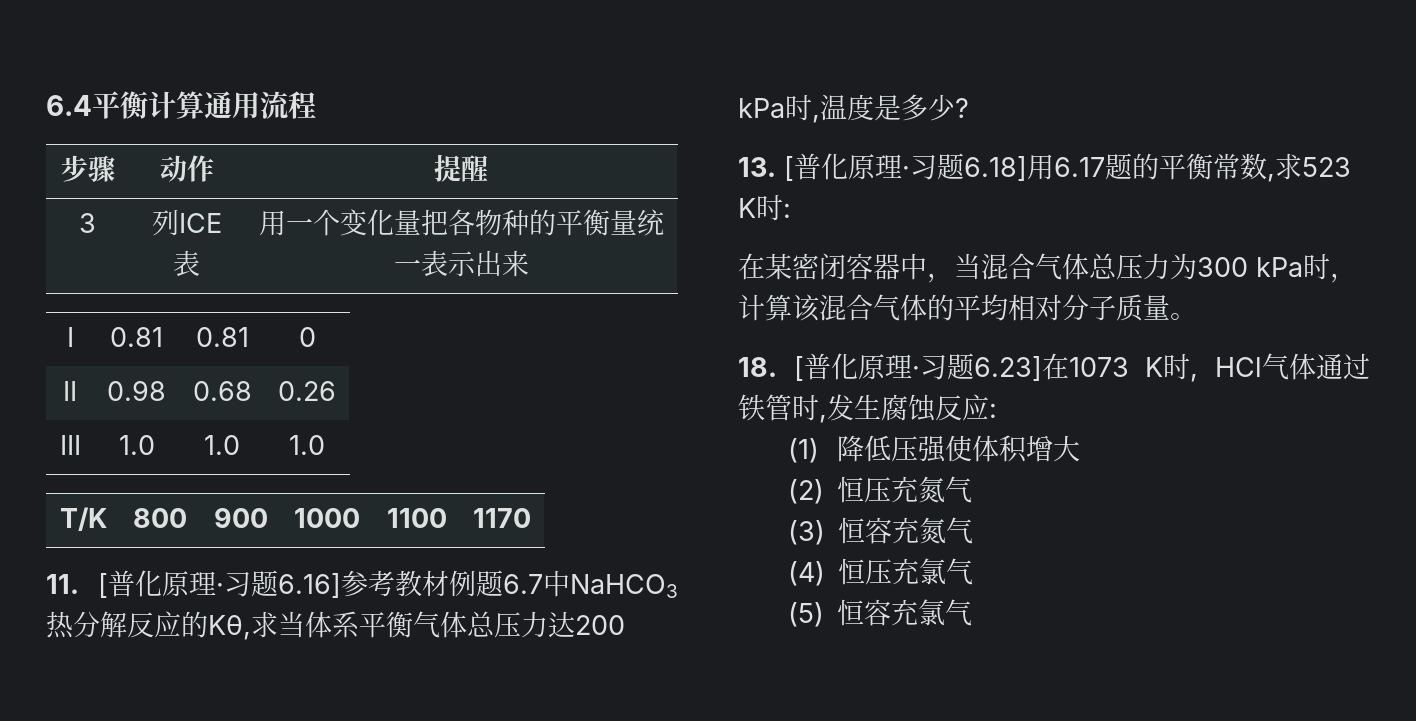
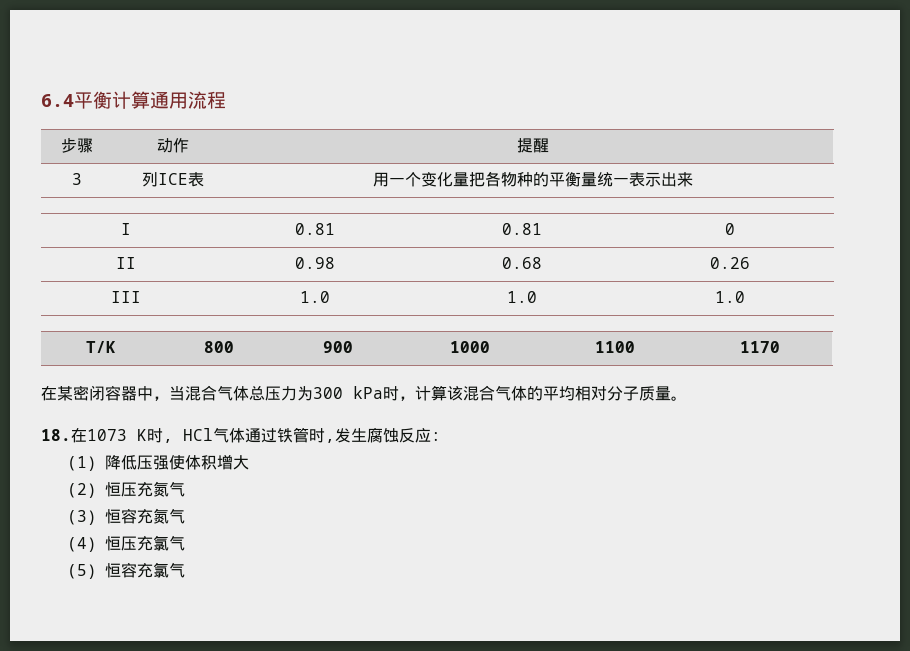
[46,570,678,598] [46,611,625,640] [738,94,969,123] [738,153,1351,182] [738,194,791,221] // 11. [普化原理·习题6.16]参考教材例题6.7中NaHCO3热分解反应的Kθ,求当体系平衡气体总压力达200 kPa时,温度是多少? // 13. [普化原理·习题6.18]用6.17题的平衡常数,求523 K时: -> (780, 347) none
[793,353,1042,381] [普化原理·习题6.23] -> (71, 435) none

